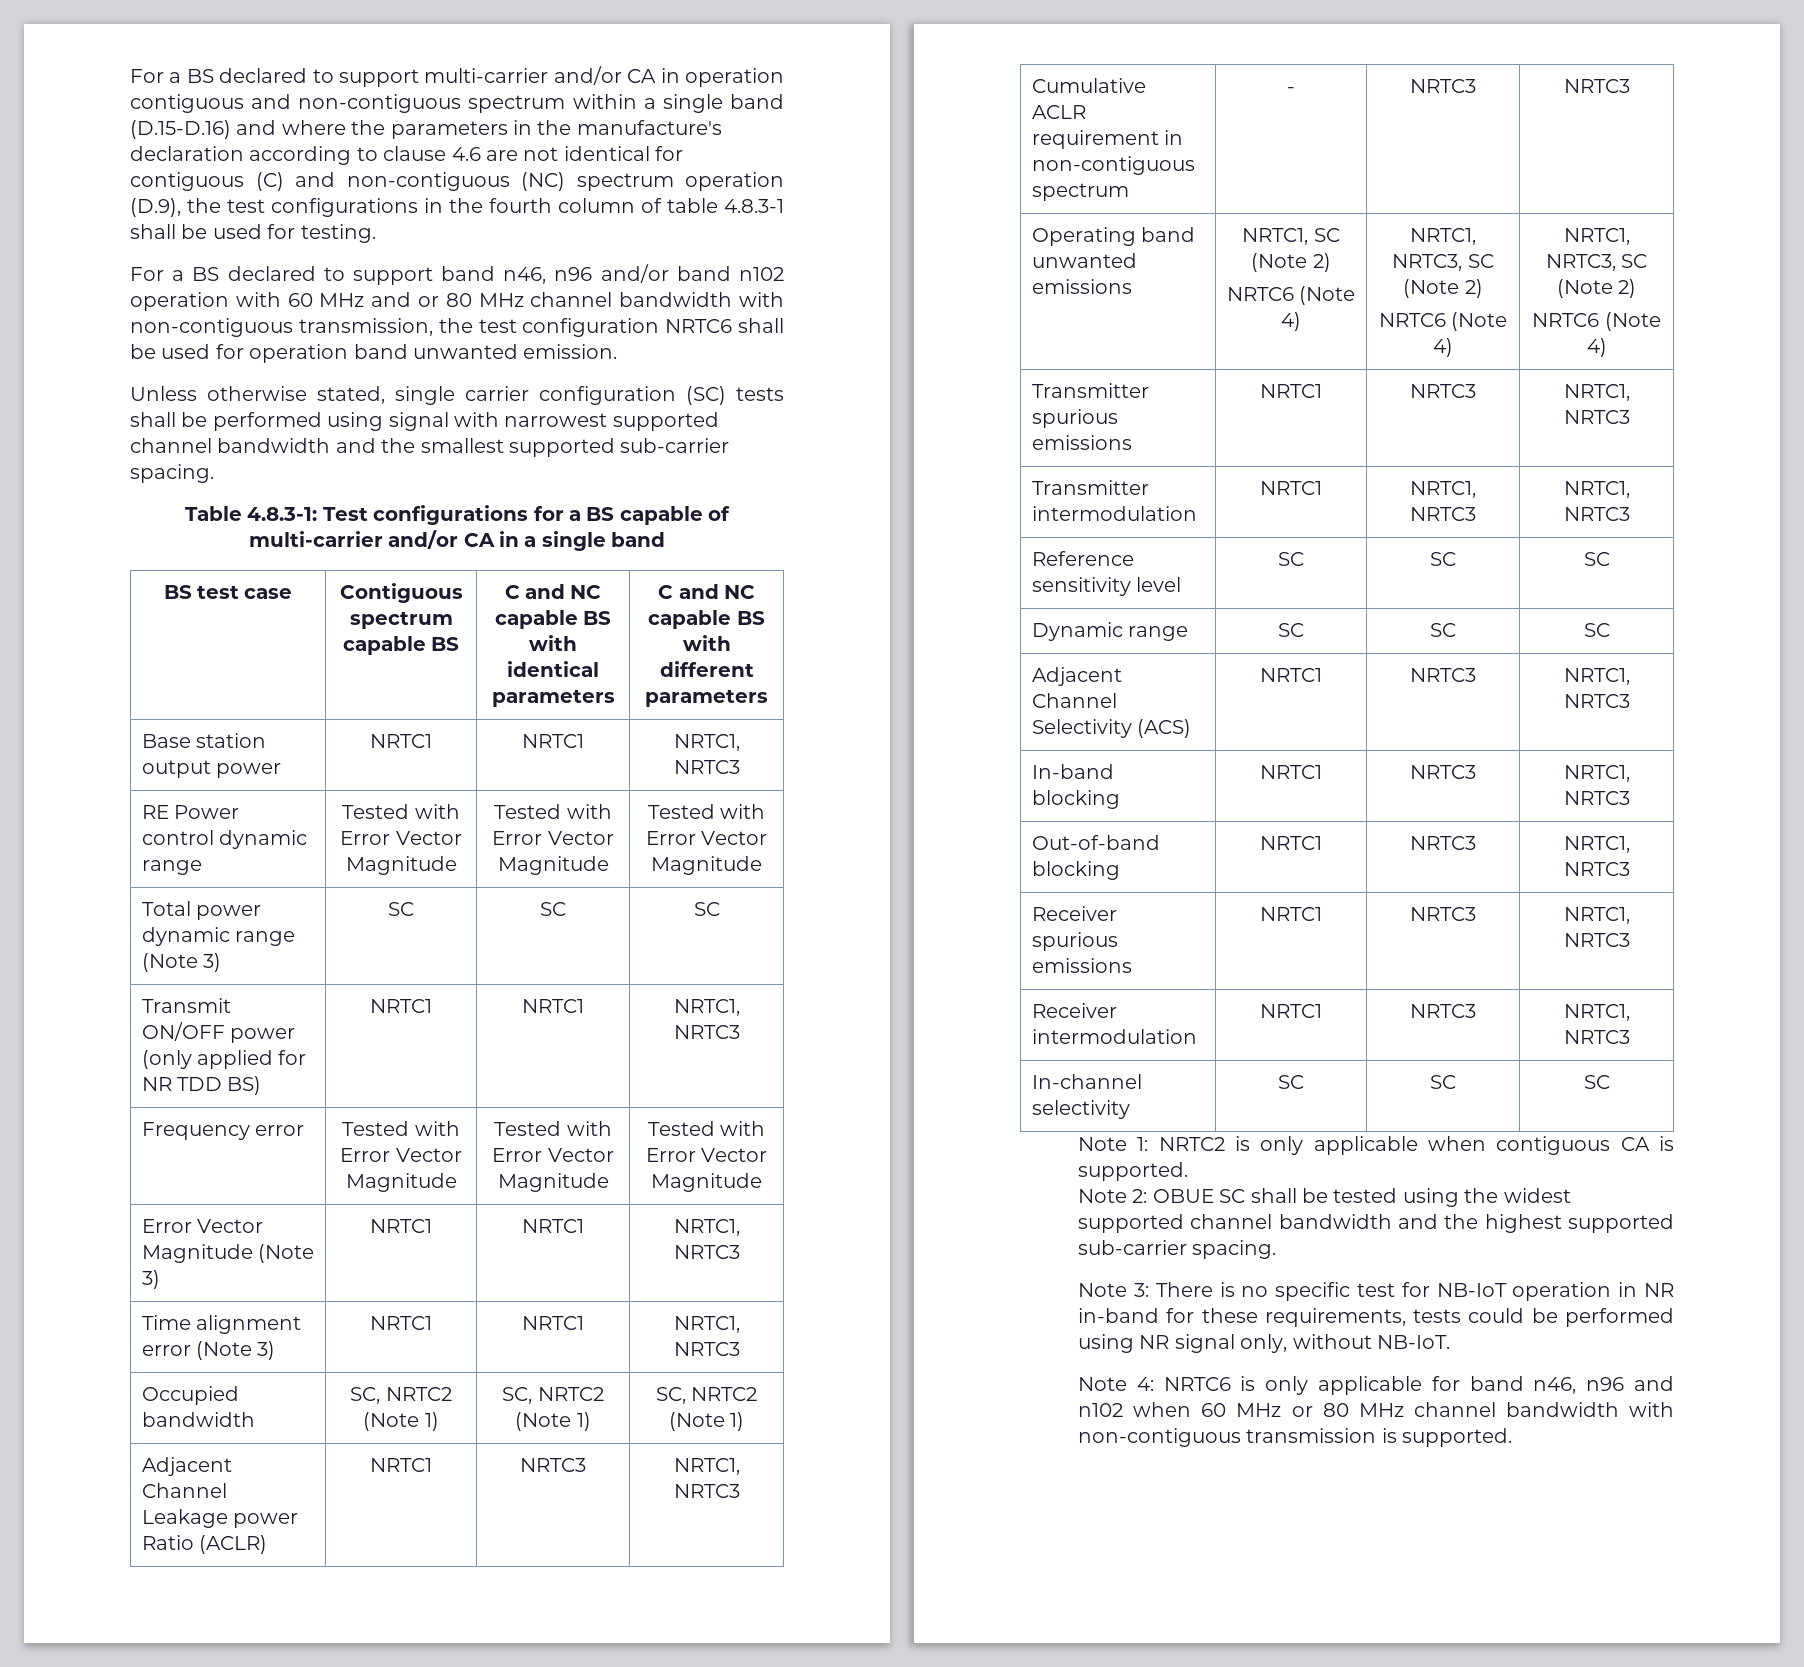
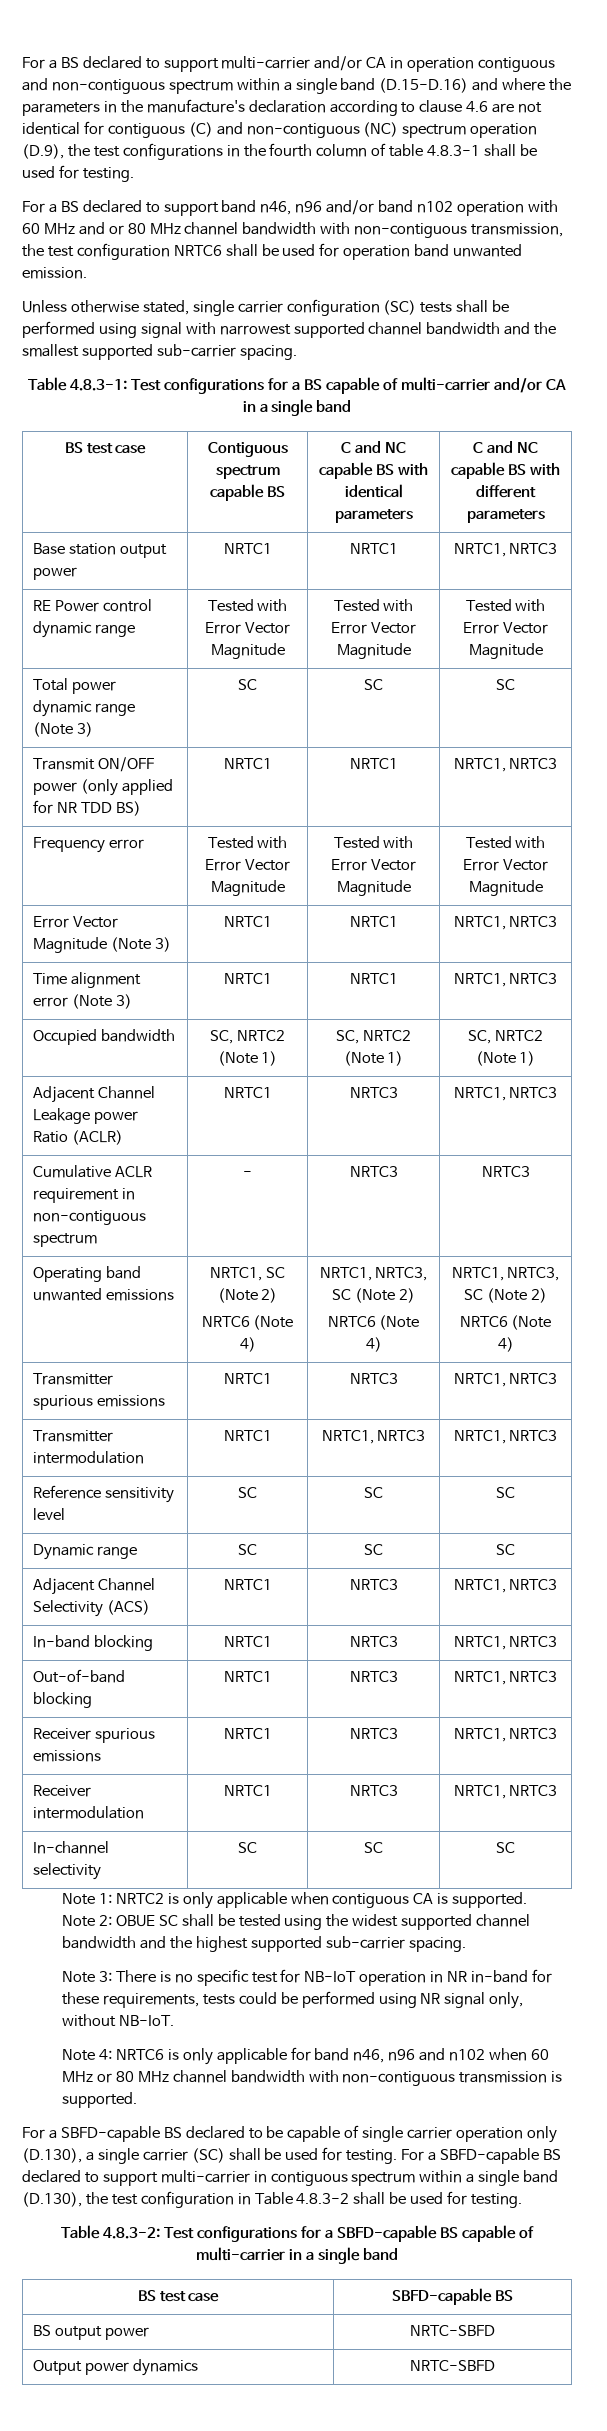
(1513, 1437) none -> [22,2125,557,2143] [22,2147,561,2164] [22,2170,559,2186] [22,2191,523,2208] [61,2225,534,2242] [196,2247,398,2264] [137,2290,220,2302] [392,2288,513,2305] [33,2325,149,2340] [410,2325,495,2336] [33,2359,198,2376] [410,2360,495,2371] // For a SBFD-capable BS declared to be capable of single carrier operation only (D.130), a single carrier (SC) shall be used for testing. For a SBFD-capable BS declared to support multi-carrier in contiguous spectrum within a single band (D.130), the test configuration in Table 4.8.3-2 shall be used for testing. // Table 4.8.3-2: Test configurations for a SBFD-capable BS capable of multi-carrier in a single band // BS test case | SBFD-capable BS // BS output power | NRTC-SBFD // Output power dynamics | NRTC-SBFD

